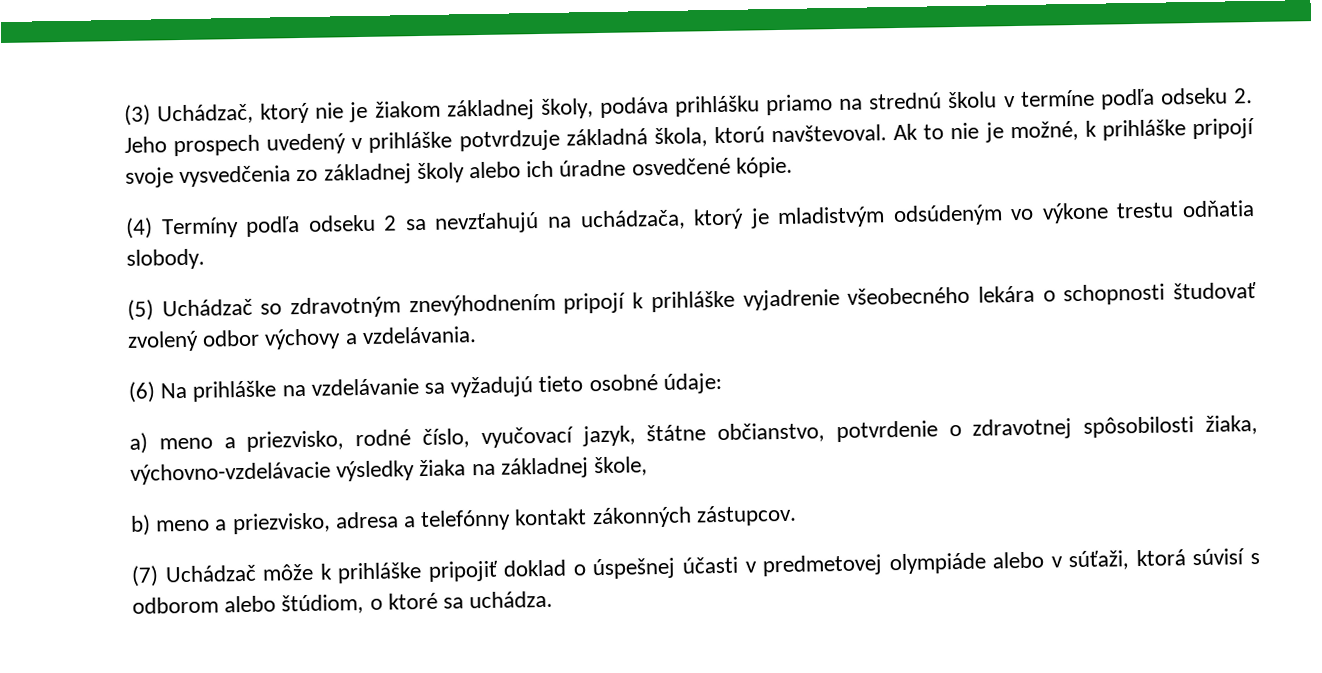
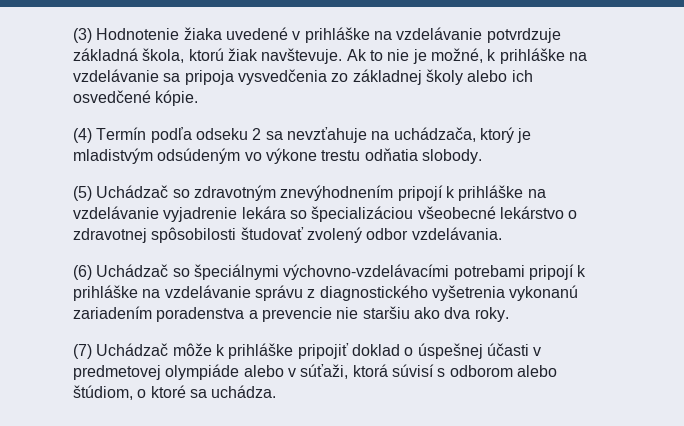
[157,87,1253,125] [124,131,453,157] Uchádzač, ktorý nie je žiakom základnej školy, podáva prihlášku priamo na strednú školu v termíne podľa odseku 2. Jeho prospech uvedený v prihláške -> [96,27,483,43] Hodnotenie žiaka uvedené v prihláške na vzdelávanie
[771,124,888,143] navštevoval. -> [227,48,343,64] žiak navštevuje.
[1192,118,1255,140] [125,167,174,188] pripojí svoje -> [568,52,587,61] [73,69,234,85] na vzdelávanie sa pripoja
[559,159,627,177] úradne -> (533, 76) none
[160,217,239,239] Termíny -> [96,127,147,140] Termín
[434,212,540,234] nevzťahujú -> [286,127,367,143] nevzťahuje
[742,283,1166,311] vyjadrenie všeobecného lekára o schopnosti -> [527,189,546,198] [73,206,578,222] [73,227,237,243] na vzdelávanie vyjadrenie lekára so špecializáciou všeobecné lekárstvo o zdravotnej spôsobilosti
[264,328,358,350] výchovy a -> (409, 234) none
[160,372,722,402] [129,415,1258,454] [130,456,649,485] [130,504,797,536] Na prihláške na vzdelávanie sa vyžadujú tieto osobné údaje: // a) meno a priezvisko, rodné číslo, vyučovací jazyk, štátne občianstvo, potvrdenie o zdravotnej spôsobilosti žiaka, výchovno-vzdelávacie výsledky žiaka na základnej škole, // b) meno a priezvisko, adresa a telefónny kontakt zákonných zástupcov. -> [96,264,587,280] [73,285,579,301] [73,306,509,322] Uchádzač so špeciálnymi výchovno-vzdelávacími potrebami pripojí k prihláške na vzdelávanie správu z diagnostického vyšetrenia vykonanú zariadením poradenstva a prevencie nie staršiu ako dva roky.

